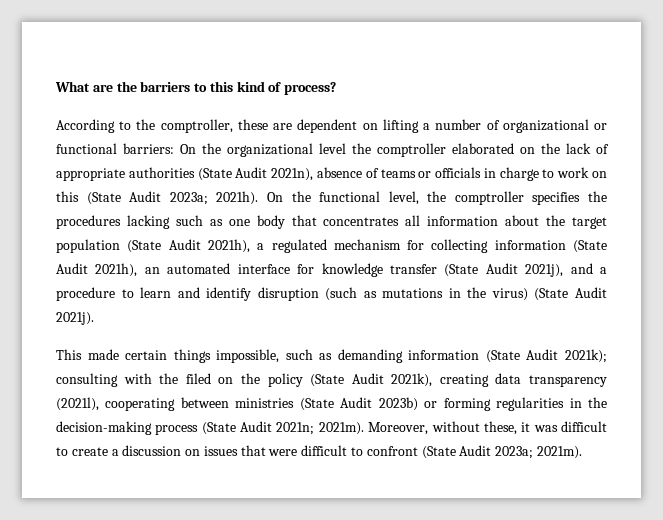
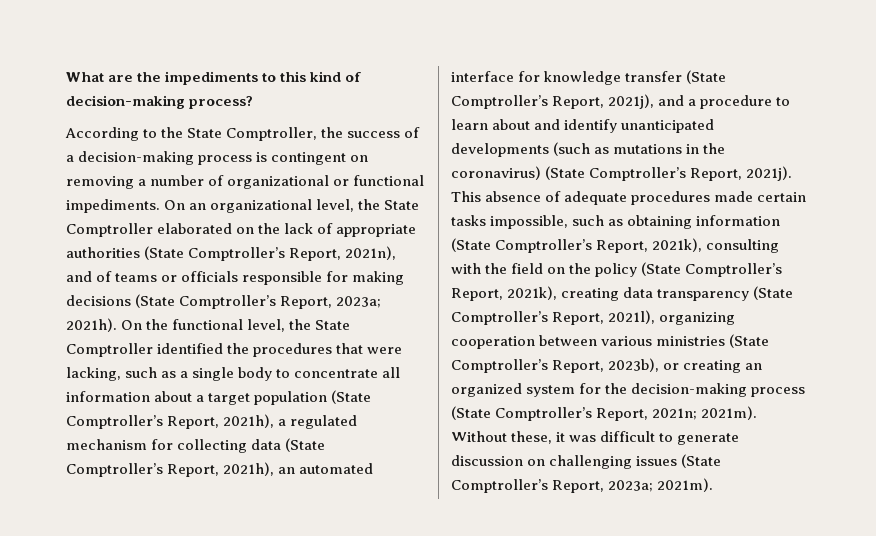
[140,81,191,92] barriers -> [165,71,259,85] impediments
(282, 87) none -> [66,95,185,109] decision-making
[160,119,419,133] comptroller, these are dependent on lifting -> [187,127,421,141] [66,151,369,165] [66,176,134,189] State Comptroller, the success of a decision-making process is contingent on removing
[123,143,446,157] barriers: On the organizational level the comptroller -> [66,199,420,213] [66,223,153,237] impediments. On an organizational level, the State Comptroller
[235,167,607,181] [56,191,162,205] Audit 2021n), absence of teams or officials in charge to work on this (State Audit -> [188,246,397,261] [66,271,405,285] [66,294,333,309] Comptroller’s Report, 2021n), and of teams or officials responsible for making decisions (State Comptroller’s Report,
[454,191,607,205] [56,215,400,229] comptroller specifies the procedures lacking such as one body that concentrates -> [315,320,351,330] [66,343,403,357] [66,367,379,381] State Comptroller identified the procedures that were lacking, such as a single body to concentrate
[546,215,566,226] the -> [196,395,205,402] a
[168,239,201,250] Audit -> [66,415,220,429] Comptroller’s Report,
[494,240,608,253] [56,263,88,274] information (State Audit -> [251,438,326,452] [66,463,220,477] data (State Comptroller’s Report,
[485,263,518,274] Audit -> [451,95,605,109] Comptroller’s Report,
(172, 292) none -> [492,119,531,130] about
[257,287,319,301] disruption -> [621,119,715,133] [451,143,549,157] unanticipated developments
[491,287,608,301] [56,312,94,325] [56,349,82,360] virus) (State Audit 2021j). // This -> [451,166,793,181] [451,191,711,205] coronavirus) (State Comptroller’s Report, 2021j). This absence of adequate procedures
[173,349,211,363] things -> [451,215,486,226] tasks
[337,349,607,363] demanding information (State Audit 2021k); -> [627,215,781,229] [451,238,703,253] obtaining information (State Comptroller’s Report, 2021k),
[185,373,211,384] filed -> [511,263,544,274] field
[351,373,384,384] Audit -> [685,263,783,277] [451,288,503,301] Comptroller’s Report,
[56,397,607,411] [56,421,480,435] (2021l), cooperating between ministries (State Audit 2023b) or forming regularities in the decision-making process (State Audit 2021n; 2021m). Moreover, without -> [753,286,794,300] [451,310,736,325] [451,334,770,349] [451,358,763,373] [451,383,806,397] [451,406,758,421] [451,431,507,442] (State Comptroller’s Report, 2021l), organizing cooperation between various ministries (State Comptroller’s Report, 2023b), or creating an organized system for the decision-making process (State Comptroller’s Report, 2021n; 2021m). Without
[71,445,492,459] create a discussion on issues that were difficult to confront (State Audit -> [677,433,740,445] [451,454,722,469] [451,479,605,493] generate discussion on challenging issues (State Comptroller’s Report,

